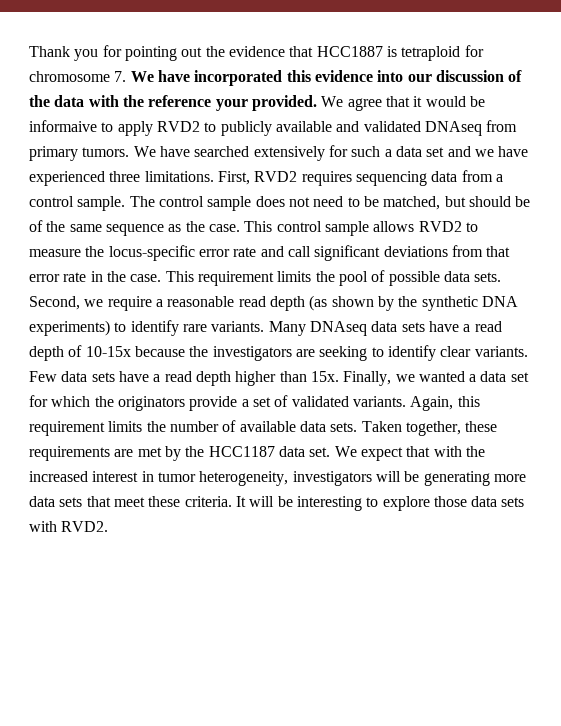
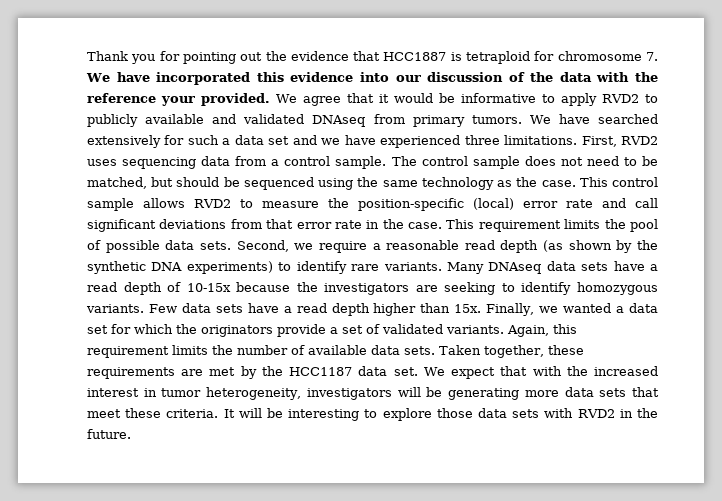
[29,120,97,132] informaive -> [460,93,536,103] informative
[301,171,352,186] requires -> [87,159,117,166] uses
[29,220,43,232] of -> [243,177,354,190] sequenced using
[105,224,164,236] sequence -> [421,177,494,190] technology
[108,245,195,261] locus-specific -> [358,198,514,211] position-specific (local)
[440,346,472,357] clear -> [577,282,658,295] homozygous
[61,521,109,532] RVD2. -> [577,408,658,418] [87,429,131,439] RVD2 in the future.

